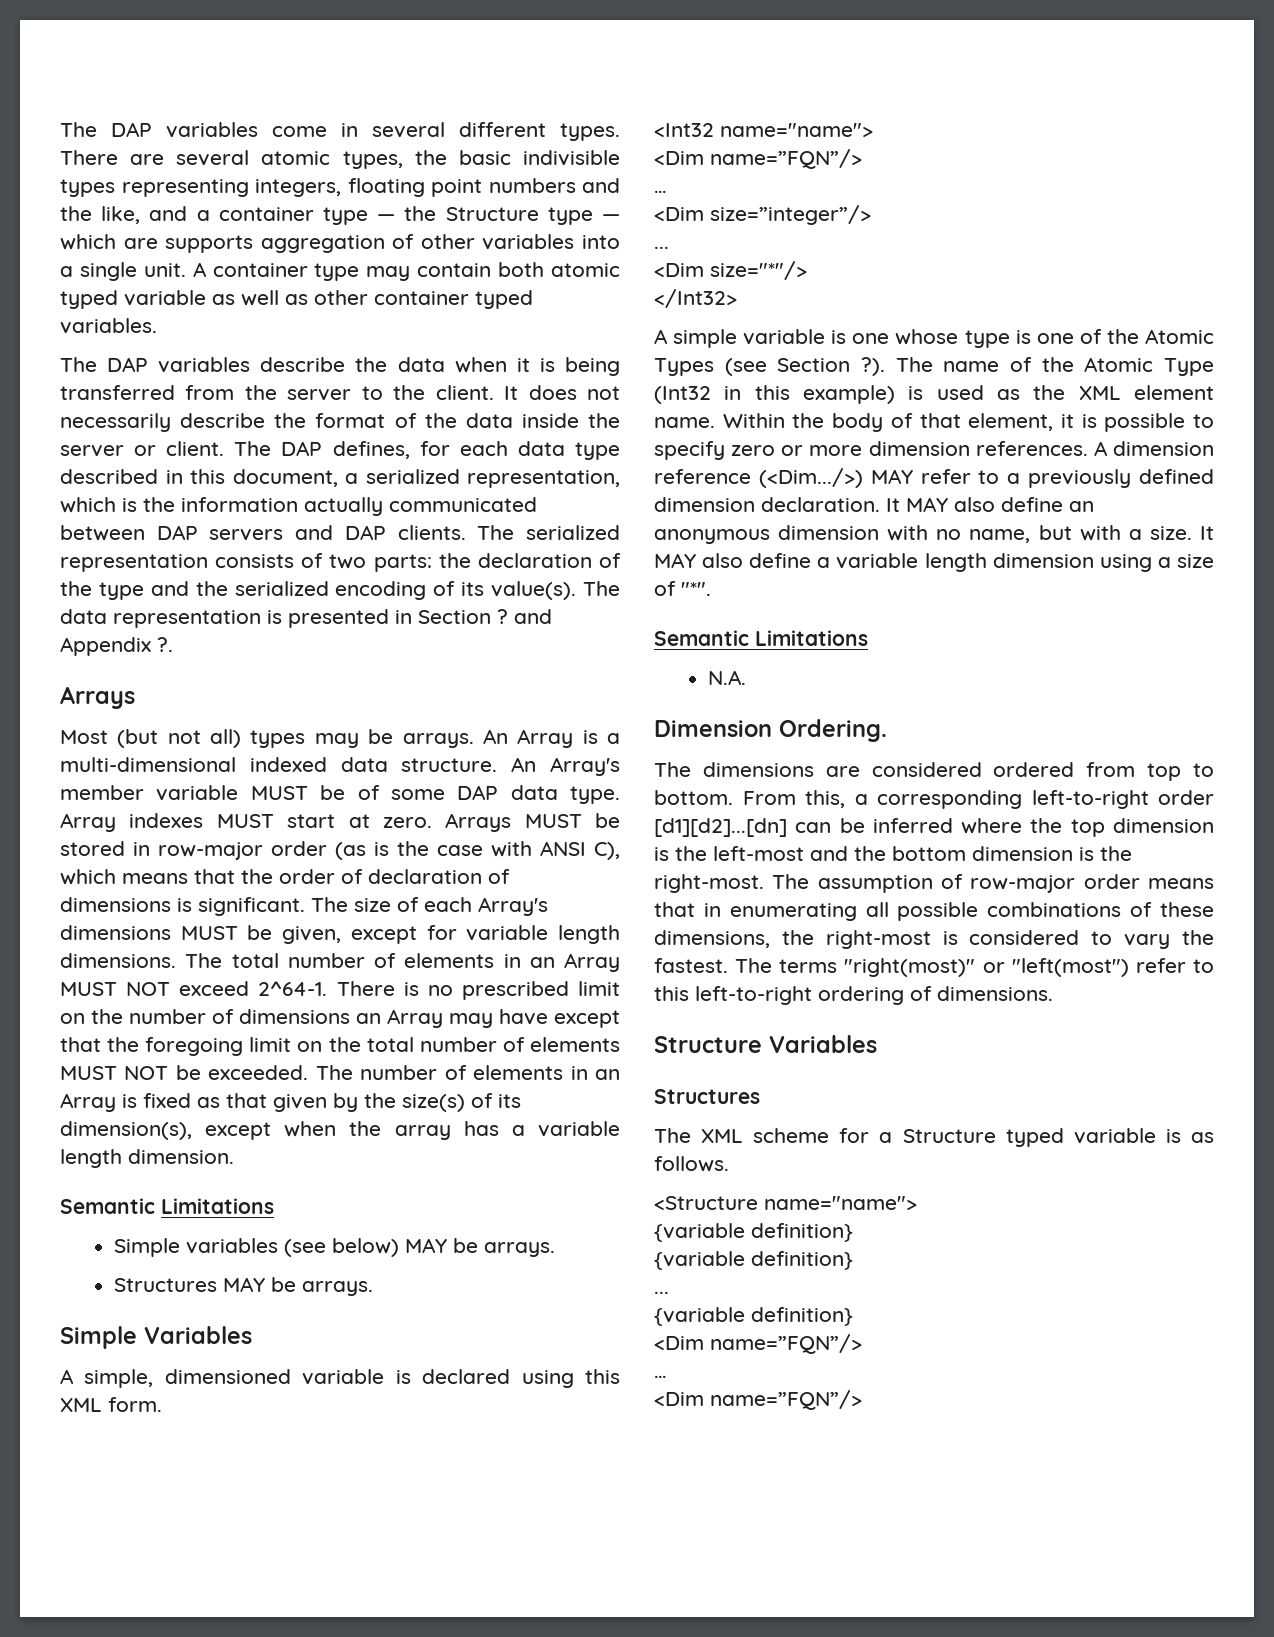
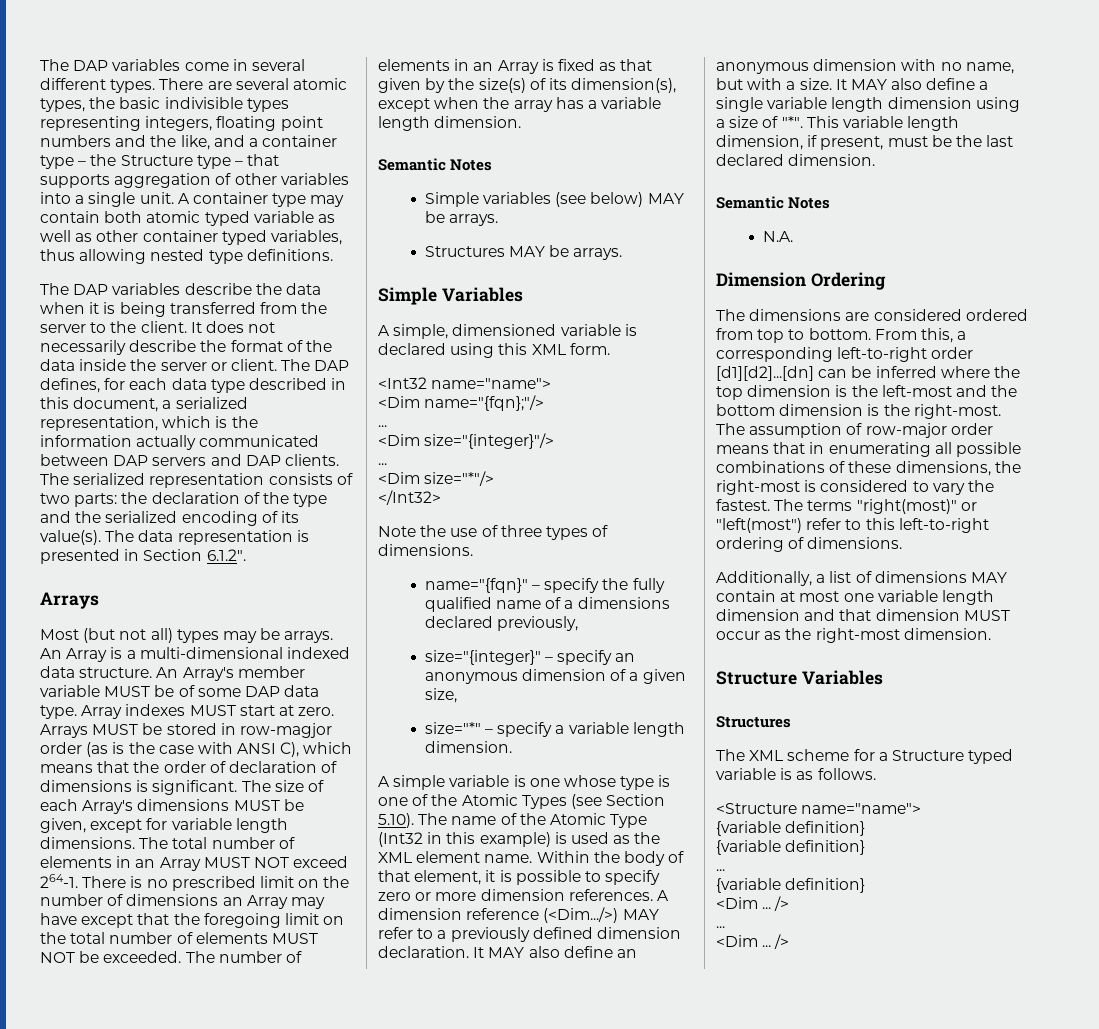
[377,214,396,221] — -> [78,161,87,166] –
[602,214,620,221] [60,234,158,250] — which are -> [234,154,280,166] – that
[60,318,157,334] variables. -> [270,230,342,245] [40,249,333,264] variables, thus allowing nested type definitions.
[497,609,552,624] [60,637,173,656] ? and Appendix ?. -> [206,549,246,561] 6.1.2".
[158,842,263,860] row-major -> [239,723,332,738] row-magjor
[258,981,328,996] 2^64-1. -> [40,874,78,888] 264-1.
[161,1198,274,1214] Limitations -> [450,159,493,171] Notes
[710,149,862,169] [654,190,667,193] [654,205,871,225] name=”FQN”/> // … // <Dim size=”integer”/> -> [424,395,545,411] [378,425,387,427] [378,433,555,449] name="{fqn};"/> // ... // <Dim size="{integer}"/>
(737, 298) none -> [378,525,609,540] [378,544,473,556] [424,578,665,593] [424,597,670,612] [424,616,578,631] [424,650,636,665] [424,669,686,684] [424,688,457,703] [424,722,685,737] [424,741,512,753] // Note the use of three types of dimensions. // name="{fqn}" – specify the fully qualified name of a dimensions declared previously, // size="{integer}" – specify an anonymous dimension of a given size, // size="*" – specify a variable length dimension.
[861,357,885,376] ?). -> [378,813,414,828] 5.10).
(831, 562) none -> [716,97,763,112] single
[654,630,868,646] // Semantic Limitations -> [806,116,960,131] [716,135,1014,150] [716,154,876,166] [716,196,831,209] This variable length dimension, if present, must be the last declared dimension. // Semantic Notes
[779,719,887,742] Ordering. -> [810,272,886,290] Ordering
(1053, 993) none -> [716,571,1007,586] [716,590,994,605] [716,609,1010,621] [716,628,991,643] // Additionally, a list of dimensions MAY contain at most one variable length dimension and that dimension MUST occur as the right-most dimension.
[710,1334,862,1354] [654,1375,667,1378] [654,1390,862,1410] name=”FQN”/> // … // <Dim name=”FQN”/> -> [762,896,790,911] [716,926,725,928] [716,934,790,949] ... /> // ... // <Dim ... />

